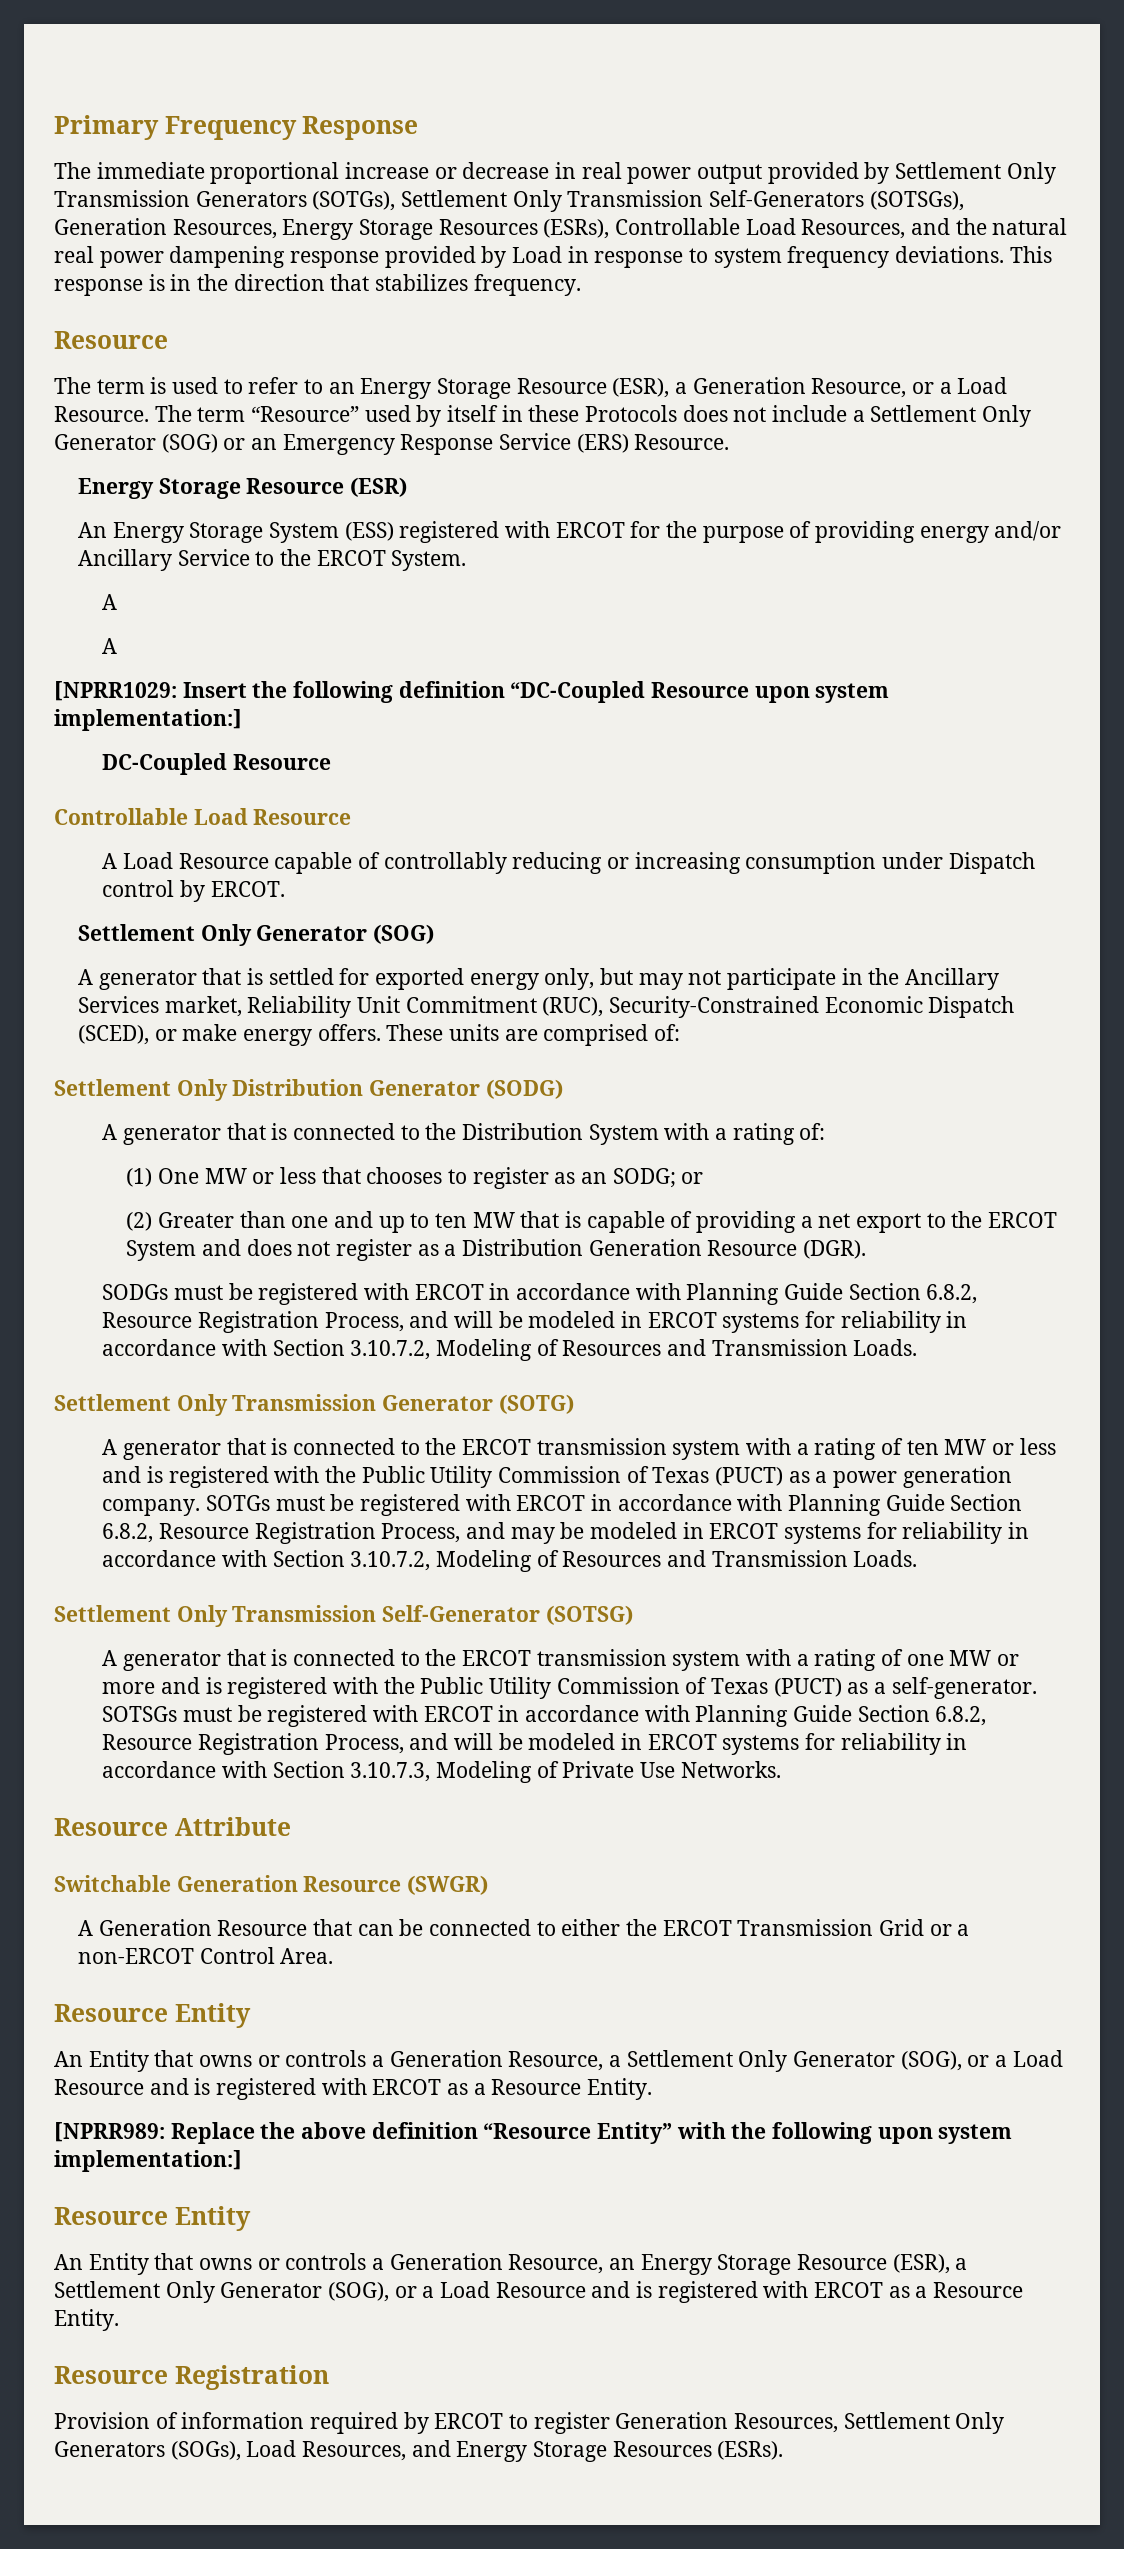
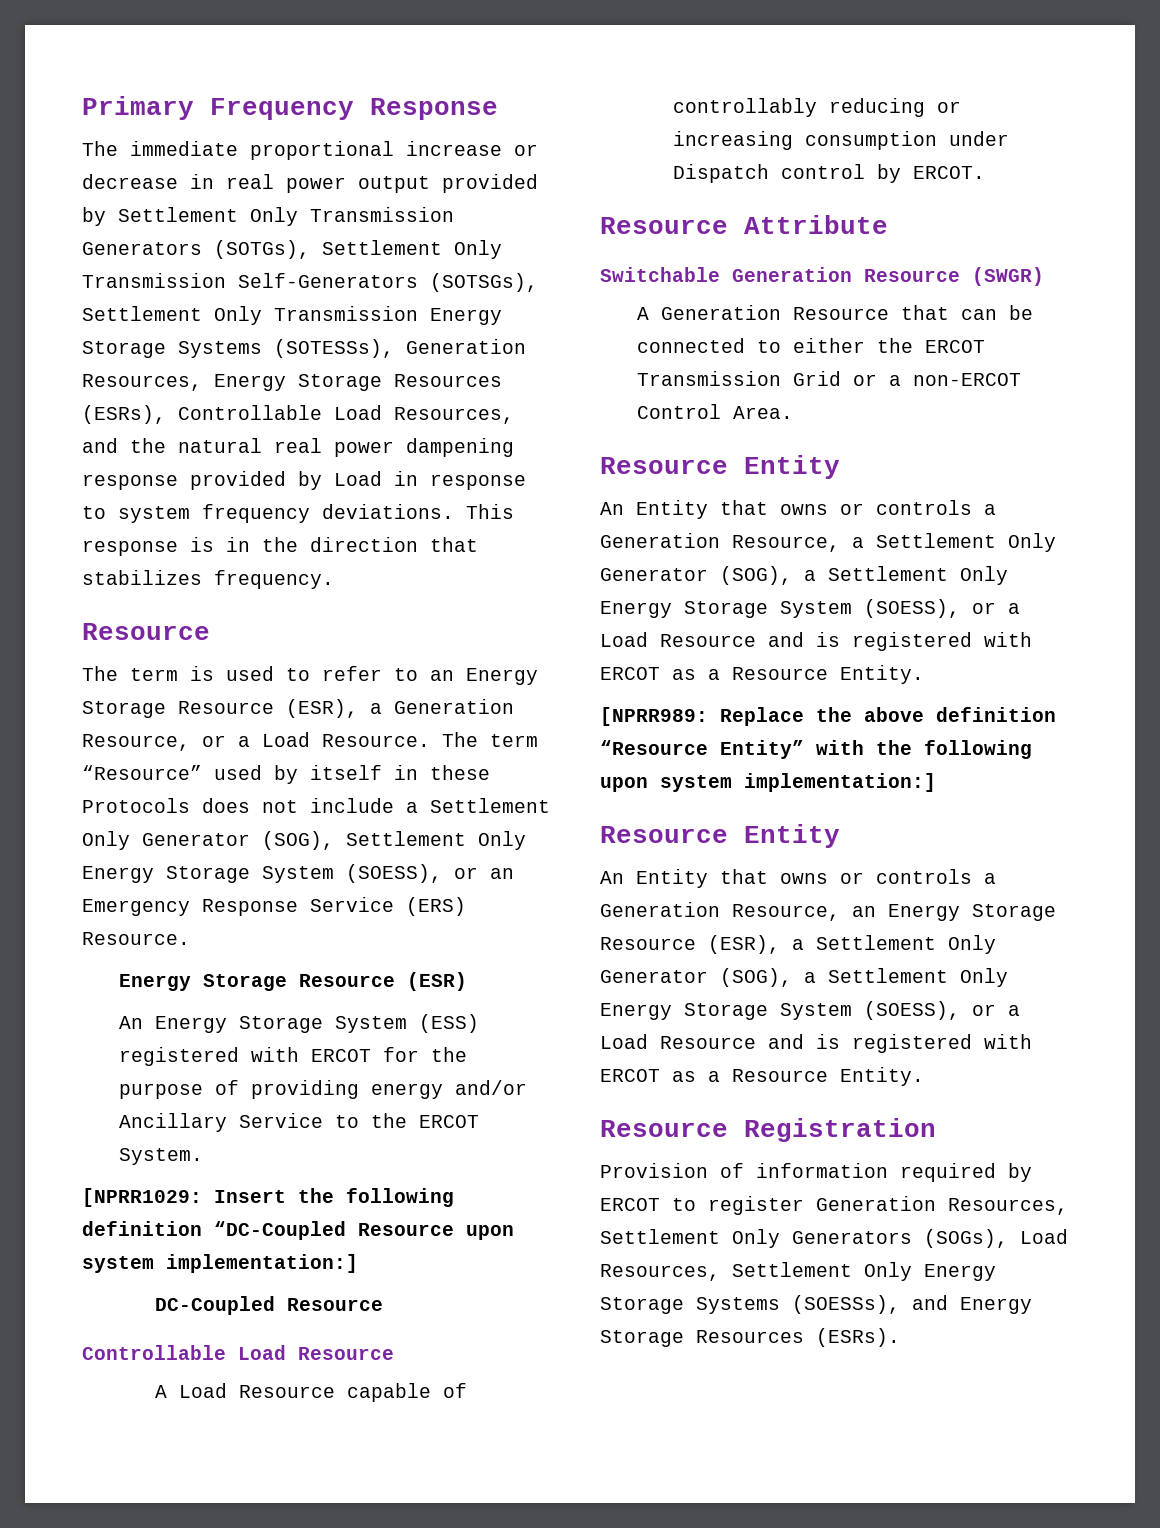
(964, 201) none -> [82,306,502,325] [82,339,394,358] Settlement Only Transmission Energy Storage Systems (SOTESSs),
[161,434,218,453] (SOG) -> [262,831,526,850] [82,864,442,883] (SOG), Settlement Only Energy Storage System (SOESS),
[102,594,118,610] [102,638,118,654] // A // A -> (203, 1156) none
[78,924,435,946] [78,968,1000,990] [78,996,1015,1018] [78,1024,681,1046] [54,1079,563,1101] [102,1123,826,1145] [126,1167,704,1189] [126,1211,1058,1233] [126,1239,867,1261] [102,1283,978,1305] [102,1311,968,1333] [102,1339,918,1361] [54,1394,574,1416] [102,1438,1056,1460] [102,1466,1012,1488] [102,1494,1023,1516] [102,1522,1029,1544] [102,1550,918,1572] [54,1605,633,1627] [102,1649,1019,1671] [102,1677,1037,1699] [102,1705,987,1727] [102,1733,968,1755] [102,1761,781,1783] // Settlement Only Generator (SOG) // A generator that is settled for exported energy only, but may not participate in the Ancillary Services market, Reliability Unit Commitment (RUC), Security-Constrained Economic Dispatch (SCED), or make energy offers. These units are comprised of: // Settlement Only Distribution Generator (SODG) // A generator that is connected to the Distribution System with a rating of: // (1) One MW or less that chooses to register as an SODG; or // (2) Greater than one and up to ten MW that is capable of providing a net export to the ERCOT System and does not register as a Distribution Generation Resource (DGR). // SODGs must be registered with ERCOT in accordance with Planning Guide Section 6.8.2, Resource Registration Process, and will be modeled in ERCOT systems for reliability in accordance with Section 3.10.7.2, Modeling of Resources and Transmission Loads. // Settlement Only Transmission Generator (SOTG) // A generator that is connected to the ERCOT transmission system with a rating of ten MW or less and is registered with the Public Utility Commission of Texas (PUCT) as a power generation company. SOTGs must be registered with ERCOT in accordance with Planning Guide Section 6.8.2, Resource Registration Process, and may be modeled in ERCOT systems for reliability in accordance with Section 3.10.7.2, Modeling of Resources and Transmission Loads. // Settlement Only Transmission Self-Generator (SOTSG) // A generator that is connected to the ERCOT transmission system with a rating of one MW or more and is registered with the Public Utility Commission of Texas (PUCT) as a self-generator. SOTSGs must be registered with ERCOT in accordance with Planning Guide Section 6.8.2, Resource Registration Process, and will be modeled in ERCOT systems for reliability in accordance with Section 3.10.7.3, Modeling of Private Use Networks. -> (986, 172) none
(962, 2061) none -> [804,566,1008,585] [600,599,960,618] a Settlement Only Energy Storage System (SOESS),
(390, 2292) none -> [804,968,1008,987] [600,1001,960,1020] a Settlement Only Energy Storage System (SOESS),
(407, 2451) none -> [732,1262,996,1281] [600,1295,900,1314] Settlement Only Energy Storage Systems (SOESSs),

